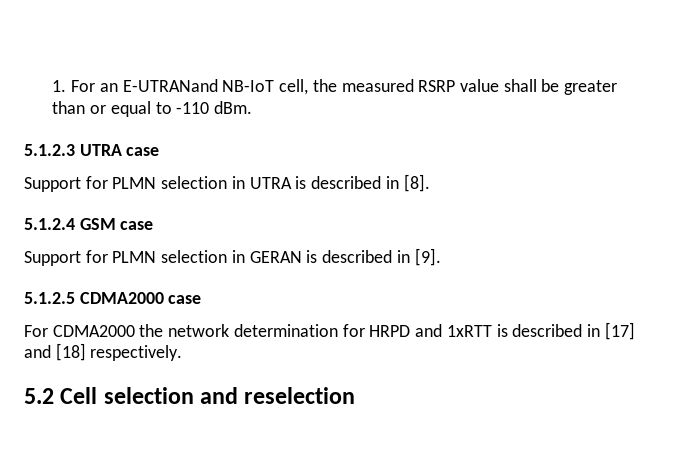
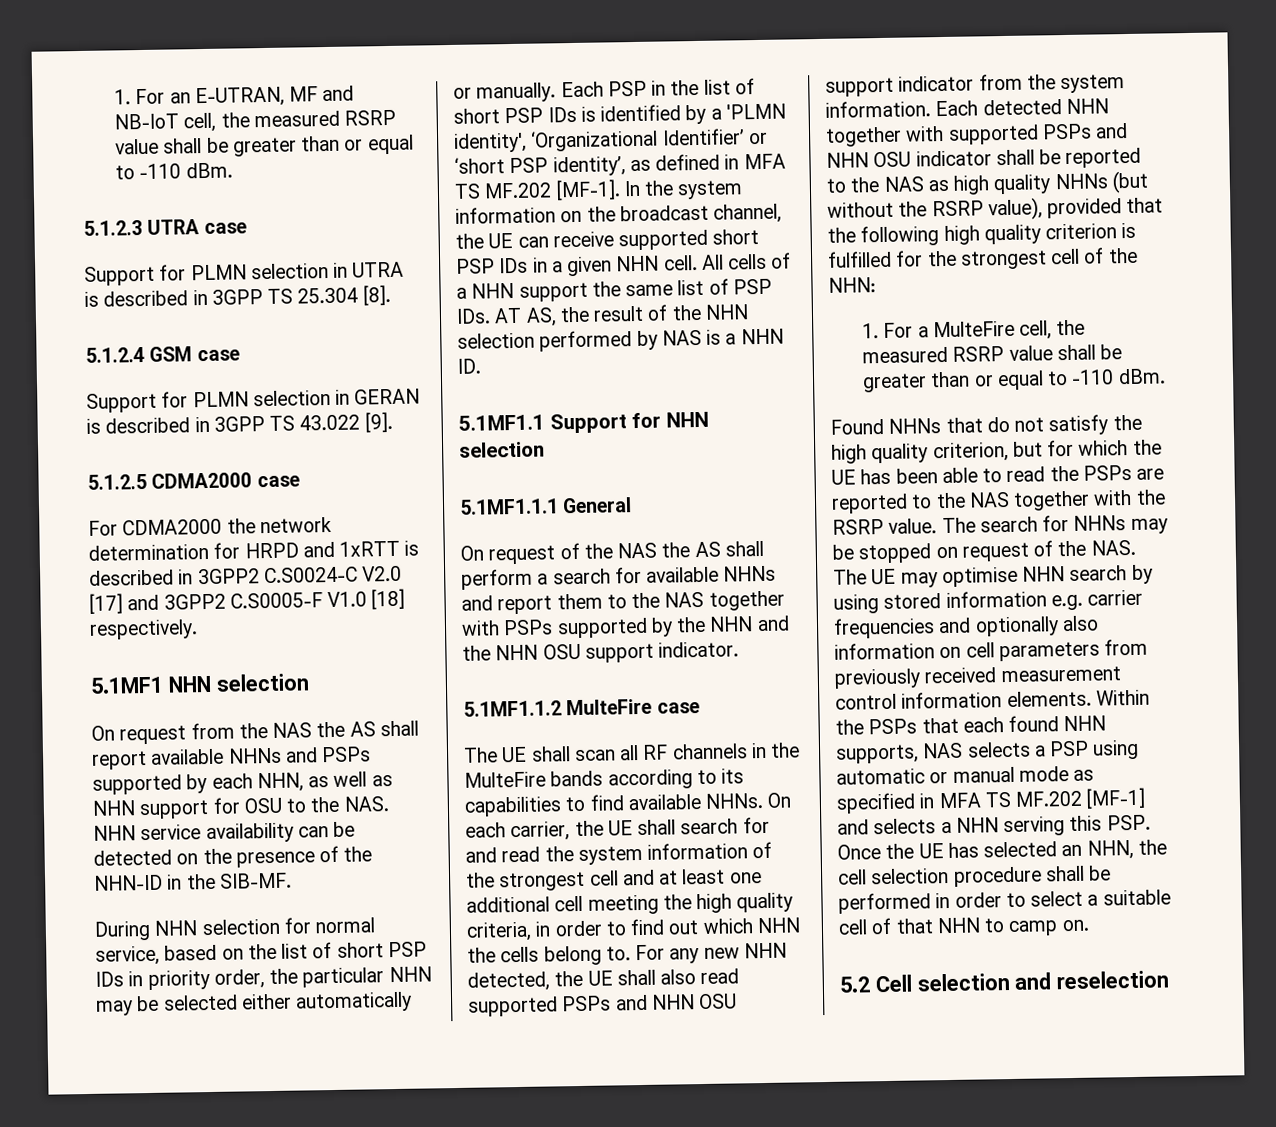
[122,79,218,92] E-UTRANand -> [194,85,355,108] E-UTRAN, MF and
(399, 182) none -> [211,287,359,305] 3GPP TS 25.304
(410, 256) none -> [213,414,361,432] 3GPP TS 43.022
[604,322,635,340] [24,343,183,361] [17] and [18] respectively. -> [197,565,403,585] [89,588,406,614] [89,619,198,640] [90,673,310,694] [91,720,419,745] [91,746,372,770] [92,771,393,795] [92,796,389,820] [93,821,356,844] [93,845,373,868] [93,872,292,891] [94,917,376,941] [95,941,427,966] [95,966,432,991] [96,991,413,1016] [453,78,755,103] [453,103,786,125] [454,128,768,153] [454,153,786,177] [454,179,744,201] [455,203,783,224] [455,228,760,251] [456,252,792,277] [456,278,772,302] [456,304,749,327] [457,328,784,352] [457,358,481,374] [458,411,709,434] [459,441,545,458] [459,497,633,515] [460,540,764,565] [461,565,777,590] [461,590,785,615] [461,615,790,639] [462,641,740,663] [463,698,700,717] [463,742,801,763] [464,768,745,790] [464,792,792,817] [465,816,770,842] [465,841,773,866] [465,868,762,892] [466,892,794,915] [466,917,801,942] [467,942,787,966] [467,968,740,992] [468,993,738,1017] [825,73,1126,97] [825,98,1109,118] [825,122,1129,147] [826,147,1142,169] [826,170,1149,195] [827,197,1164,221] [827,222,1137,247] [827,247,1138,270] [828,277,876,293] [862,319,1086,340] [862,344,1123,364] [862,368,1166,393] [830,414,1142,436] [831,439,1162,464] [831,464,1165,485] [831,489,1166,514] [832,514,1168,535] [832,539,1136,564] [833,564,1153,588] [833,589,1144,614] [833,615,1099,639] [834,638,1149,662] [834,666,1121,689] [835,689,1150,710] [835,715,1107,735] [835,739,1140,764] [836,766,1095,785] [836,787,1147,814] [837,814,1151,837] [837,839,1167,860] [837,865,1112,887] [838,889,1171,914] [838,917,1090,937] 3GPP2 C.S0024-C V2.0 [17] and 3GPP2 C.S0005-F V1.0 [18] respectively. // 5.1MF1 NHN selection // On request from the NAS the AS shall report available NHNs and PSPs supported by each NHN, as well as NHN support for OSU to the NAS. NHN service availability can be detected on the presence of the NHN-ID in the SIB-MF. // During NHN selection for normal service, based on the list of short PSP IDs in priority order, the particular NHN may be selected either automatically or manually. Each PSP in the list of short PSP IDs is identified by a 'PLMN identity', ‘Organizational Identifier’ or ‘short PSP identity’, as defined in MFA TS MF.202 [MF-1]. In the system information on the broadcast channel, the UE can receive supported short PSP IDs in a given NHN cell. All cells of a NHN support the same list of PSP IDs. AT AS, the result of the NHN selection performed by NAS is a NHN ID. // 5.1MF1.1 Support for NHN selection // 5.1MF1.1.1 General // On request of the NAS the AS shall perform a search for available NHNs and report them to the NAS together with PSPs supported by the NHN and the NHN OSU support indicator. // 5.1MF1.1.2 MulteFire case // The UE shall scan all RF channels in the MulteFire bands according to its capabilities to find available NHNs. On each carrier, the UE shall search for and read the system information of the strongest cell and at least one additional cell meeting the high quality criteria, in order to find out which NHN the cells belong to. For any new NHN detected, the UE shall also read supported PSPs and NHN OSU support indicator from the system information. Each detected NHN together with supported PSPs and NHN OSU indicator shall be reported to the NAS as high quality NHNs (but without the RSRP value), provided that the following high quality criterion is fulfilled for the strongest cell of the NHN: // 1. For a MulteFire cell, the measured RSRP value shall be greater than or equal to -110 dBm. // Found NHNs that do not satisfy the high quality criterion, but for which the UE has been able to read the PSPs are reported to the NAS together with the RSRP value. The search for NHNs may be stopped on request of the NAS. The UE may optimise NHN search by using stored information e.g. carrier frequencies and optionally also information on cell parameters from previously received measurement control information elements. Within the PSPs that each found NHN supports, NAS selects a PSP using automatic or manual mode as specified in MFA TS MF.202 [MF-1] and selects a NHN serving this PSP. Once the UE has selected an NHN, the cell selection procedure shall be performed in order to select a suitable cell of that NHN to camp on.

